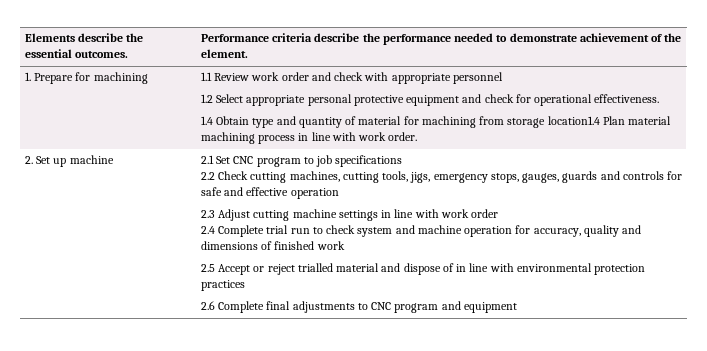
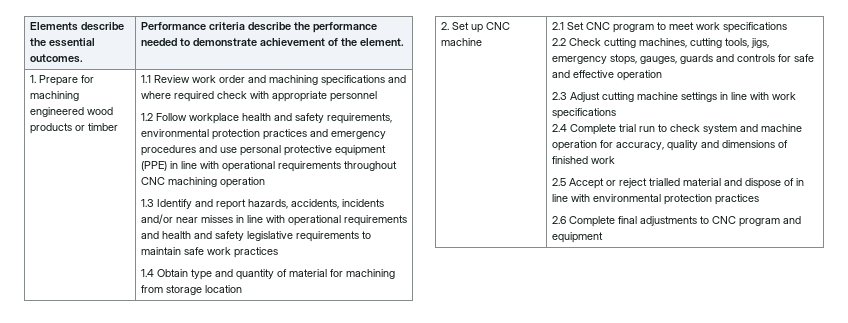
(148, 78) none -> [29,107,113,117] [29,123,118,134] engineered wood products or timber
(331, 76) none -> [268,75,406,86] [140,91,214,102] machining specifications and where required
[216,94,660,106] Select appropriate personal protective equipment and check for operational effectiveness. -> [155,113,392,124] [140,129,386,140] [140,145,386,156] [140,161,397,172] [140,177,265,188] [140,199,384,210] [140,214,407,226] [140,231,371,242] [140,247,278,258] Follow workplace health and safety requirements, environmental protection practices and emergency procedures and use personal protective equipment (PPE) in line with operational requirements throughout CNC machining operation // 1.3 Identify and report hazards, accidents, incidents and/or near misses in line with operational requirements and health and safety legislative requirements to maintain safe work practices
[547,116,672,125] [200,132,418,144] location1.4 Plan material machining process in line with work order. -> [204,285,242,293] location
(67, 162) none -> [485,22,510,30] CNC
[316,155,333,167] job -> [668,22,720,30] meet work
[471,209,499,218] order -> [551,108,616,119] specifications

